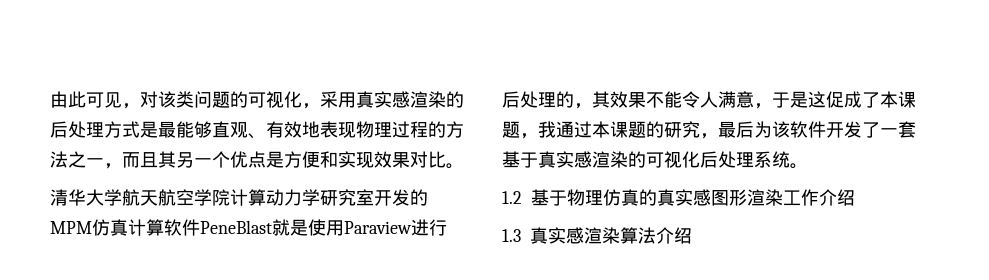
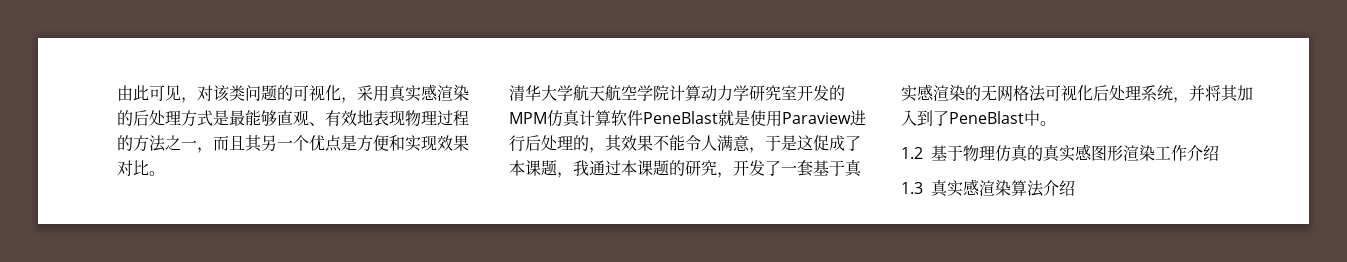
[718,121,826,138] 最后为该软件 -> (733, 175) none
(646, 159) none -> [981,85,1046,102] 无网格法
(790, 159) none -> [1173,85,1253,103] [901,110,1040,126] ，并将其加入到了PeneBlast中

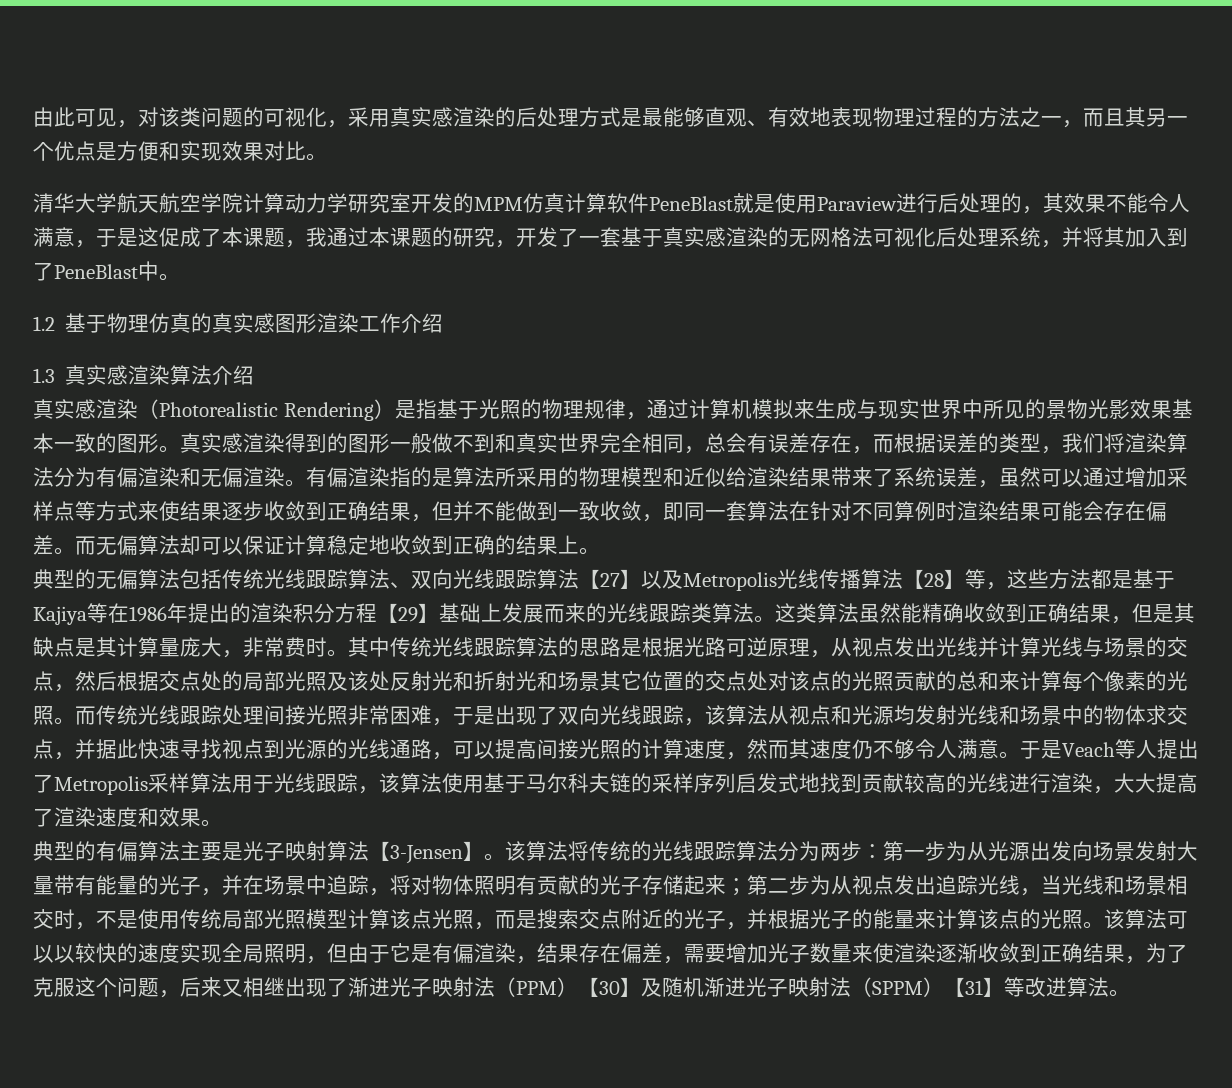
(1075, 188) none -> [33,399,1193,421] [33,433,1188,454] [33,467,1188,488] [33,501,1167,522] [33,535,600,556] [33,569,1175,591] [33,603,1195,625] [33,637,1188,658] [33,671,1188,692] [33,705,1188,726] [33,739,1199,760] [33,773,1198,795] [33,807,222,827] [33,841,1198,864] [33,875,1188,896] [33,909,1188,930] [33,943,1188,964] [33,977,1130,998] // 真实感渲染（Photorealistic Rendering）是指基于光照的物理规律，通过计算机模拟来生成与现实世界中所见的景物光影效果基本一致的图形。真实感渲染得到的图形一般做不到和真实世界完全相同，总会有误差存在，而根据误差的类型，我们将渲染算法分为有偏渲染和无偏渲染。有偏渲染指的是算法所采用的物理模型和近似给渲染结果带来了系统误差，虽然可以通过增加采样点等方式来使结果逐步收敛到正确结果，但并不能做到一致收敛，即同一套算法在针对不同算例时渲染结果可能会存在偏差。而无偏算法却可以保证计算稳定地收敛到正确的结果上。 // 典型的无偏算法包括传统光线跟踪算法、双向光线跟踪算法【27】以及Metropolis光线传播算法【28】等，这些方法都是基于Kajiya等在1986年提出的渲染积分方程【29】基础上发展而来的光线跟踪类算法。这类算法虽然能精确收敛到正确结果，但是其缺点是其计算量庞大，非常费时。其中传统光线跟踪算法的思路是根据光路可逆原理，从视点发出光线并计算光线与场景的交点，然后根据交点处的局部光照及该处反射光和折射光和场景其它位置的交点处对该点的光照贡献的总和来计算每个像素的光照。而传统光线跟踪处理间接光照非常困难，于是出现了双向光线跟踪，该算法从视点和光源均发射光线和场景中的物体求交点，并据此快速寻找视点到光源的光线通路，可以提高间接光照的计算速度，然而其速度仍不够令人满意。于是Veach等人提出了Metropolis采样算法用于光线跟踪，该算法使用基于马尔科夫链的采样序列启发式地找到贡献较高的光线进行渲染，大大提高了渲染速度和效果。 // 典型的有偏算法主要是光子映射算法【3-Jensen】。该算法将传统的光线跟踪算法分为两步：第一步为从光源出发向场景发射大量带有能量的光子，并在场景中追踪，将对物体照明有贡献的光子存储起来；第二步为从视点发出追踪光线，当光线和场景相交时，不是使用传统局部光照模型计算该点光照，而是搜索交点附近的光子，并根据光子的能量来计算该点的光照。该算法可以以较快的速度实现全局照明，但由于它是有偏渲染，结果存在偏差，需要增加光子数量来使渲染逐渐收敛到正确结果，为了克服这个问题，后来又相继出现了渐进光子映射法（PPM）【30】及随机渐进光子映射法（SPPM）【31】等改进算法。

